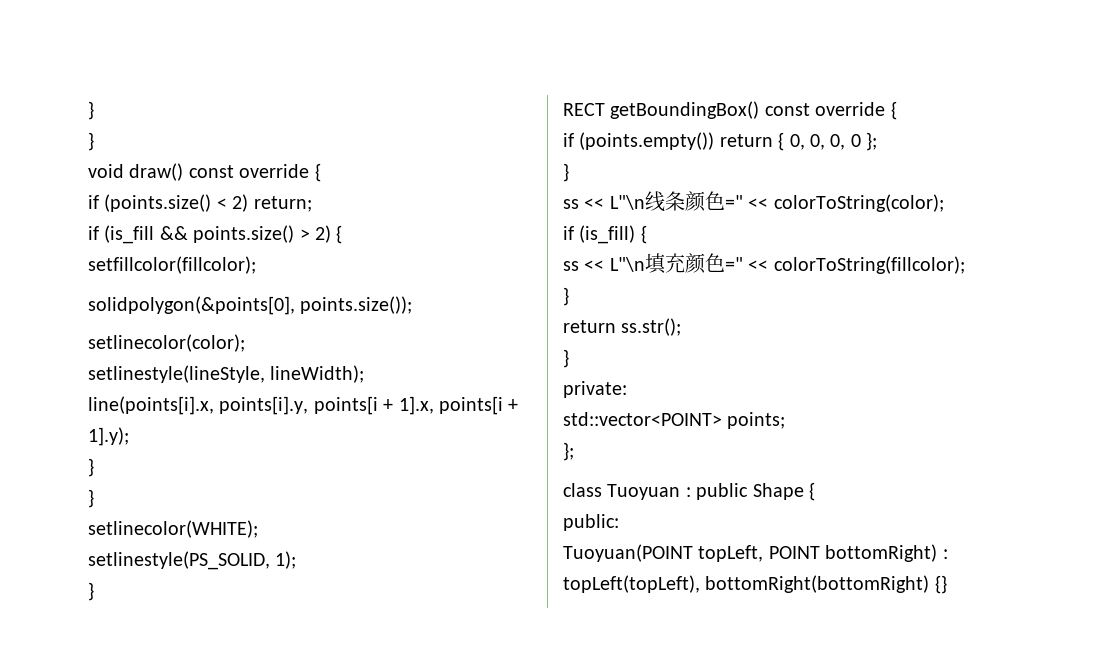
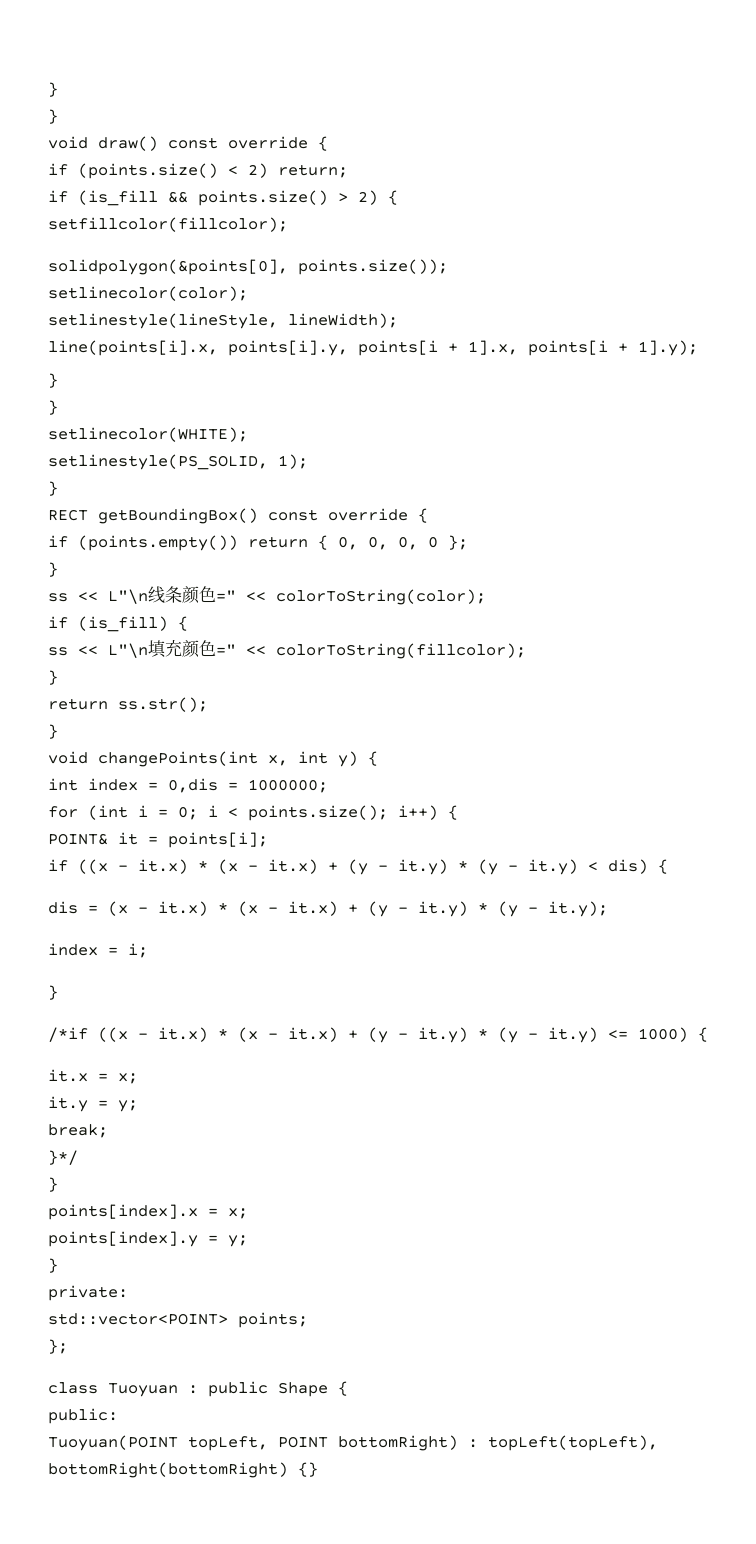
(569, 358) none -> [48,751,378,767] [48,778,328,793] [48,805,458,821] [48,832,268,848] [48,859,668,875] [48,901,608,917] [48,943,148,958] [48,985,58,1000] [48,1027,708,1043] [48,1069,138,1084] [48,1096,138,1112] [48,1124,108,1138] [48,1150,78,1165] [48,1177,58,1192] [48,1204,248,1220] [48,1231,248,1247] [48,1258,58,1273] // void changePoints(int x, int y) { // int index = 0,dis = 1000000; // for (int i = 0; i < points.size(); i++) { // POINT& it = points[i]; // if ((x - it.x) * (x - it.x) + (y - it.y) * (y - it.y) < dis) { // dis = (x - it.x) * (x - it.x) + (y - it.y) * (y - it.y); // index = i; // } // /*if ((x - it.x) * (x - it.x) + (y - it.y) * (y - it.y) <= 1000) { // it.x = x; // it.y = y; // break; // }*/ // } // points[index].x = x; // points[index].y = y; // }

